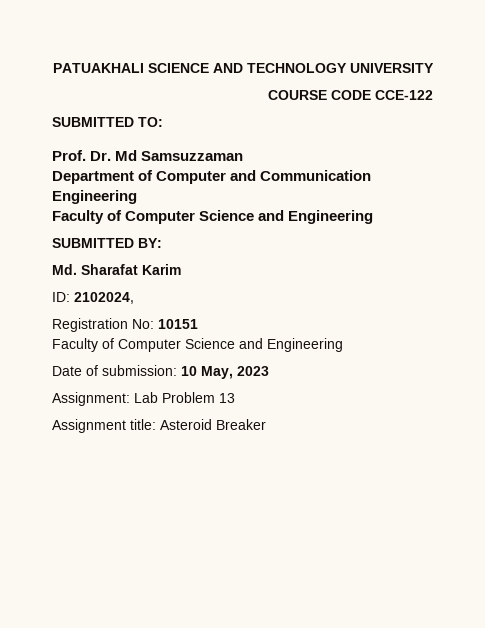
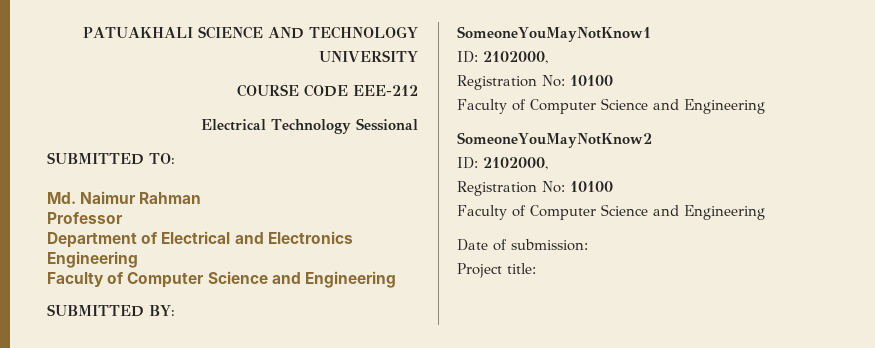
[375,90,433,100] [52,117,163,127] [52,150,244,161] CCE-122 // SUBMITTED TO: // Prof. Dr. Md Samsuzzaman -> [353,85,418,96] [201,118,418,134] [47,152,175,165] [47,191,202,204] [47,212,123,224] EEE-212 // Electrical Technology Sessional // SUBMITTED TO: // Md. Naimur Rahman // Professor
[156,170,372,184] Computer and Communication -> [161,231,353,244] Electrical and Electronics
[52,264,181,275] [52,292,134,304] [52,318,198,332] Md. Sharafat Karim // ID: 2102024, // Registration No: 10151 -> [457,26,651,42] [457,51,548,64] [457,75,613,90] [457,98,765,114] [457,132,652,148] [457,157,548,170] [457,181,613,196] SomeoneYouMayNotKnow1 // ID: 2102000, // Registration No: 10100 // Faculty of Computer Science and Engineering // SomeoneYouMayNotKnow2 // ID: 2102000, // Registration No: 10100
[181,366,269,379] [52,392,235,406] [52,419,266,433] 10 May, 2023 // Assignment: Lab Problem 13 // Assignment title: Asteroid Breaker -> [457,263,536,278] // Project title:

